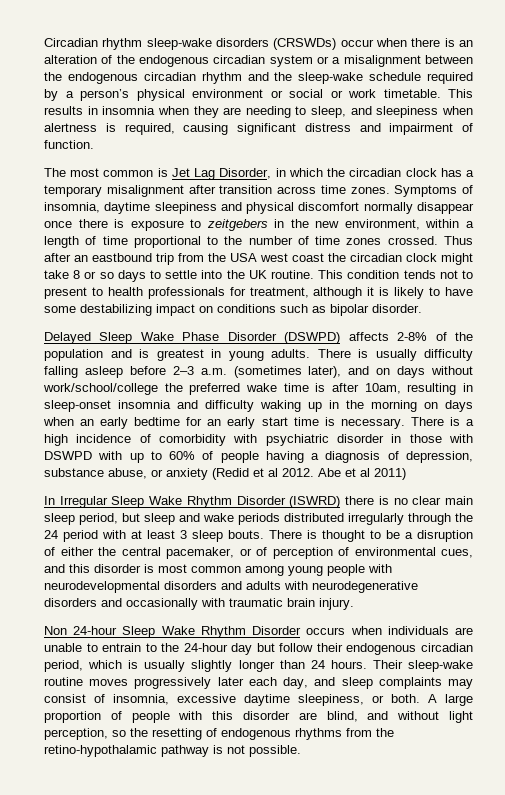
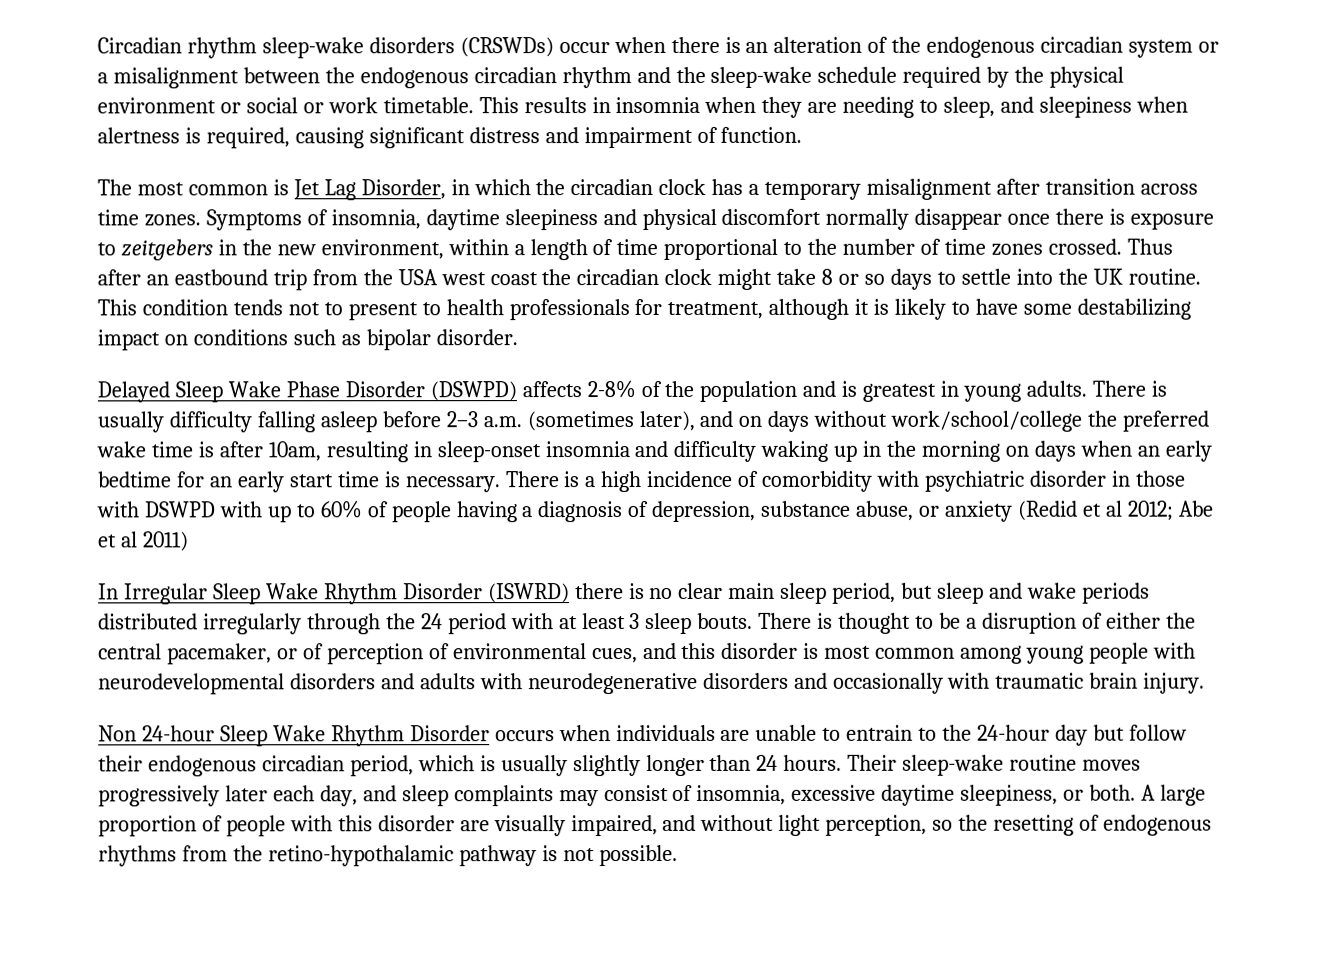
[65,89,129,101] a person’s -> [1014,66,1045,83] the
[282,468,314,477] 2012. -> [1127,500,1174,521] 2012;
[326,711,358,722] blind, -> [493,815,658,837] visually impaired,

